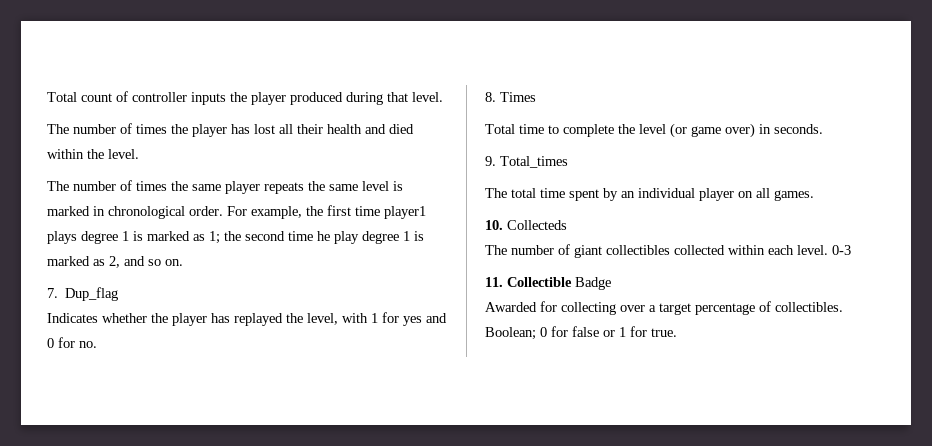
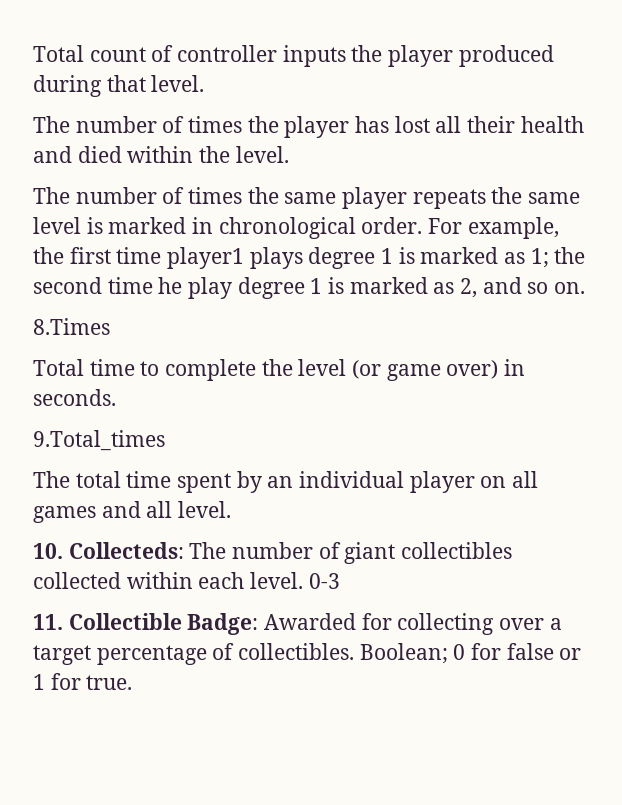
[47,287,119,301] [47,312,447,326] [47,337,97,348] [485,92,536,102] 7. Dup_flag // Indicates whether the player has replayed the level, with 1 for yes and 0 for no. // 8. Times -> [33,318,110,335] 8.Times
[485,156,568,168] 9. Total_times -> [33,430,165,451] 9.Total_times
[774,190,814,201] games. -> [33,501,232,523] games and all level.
[507,220,567,230] Collecteds // -> [68,542,184,559] Collecteds:
[575,277,611,290] Badge // -> [187,613,259,635] Badge:

